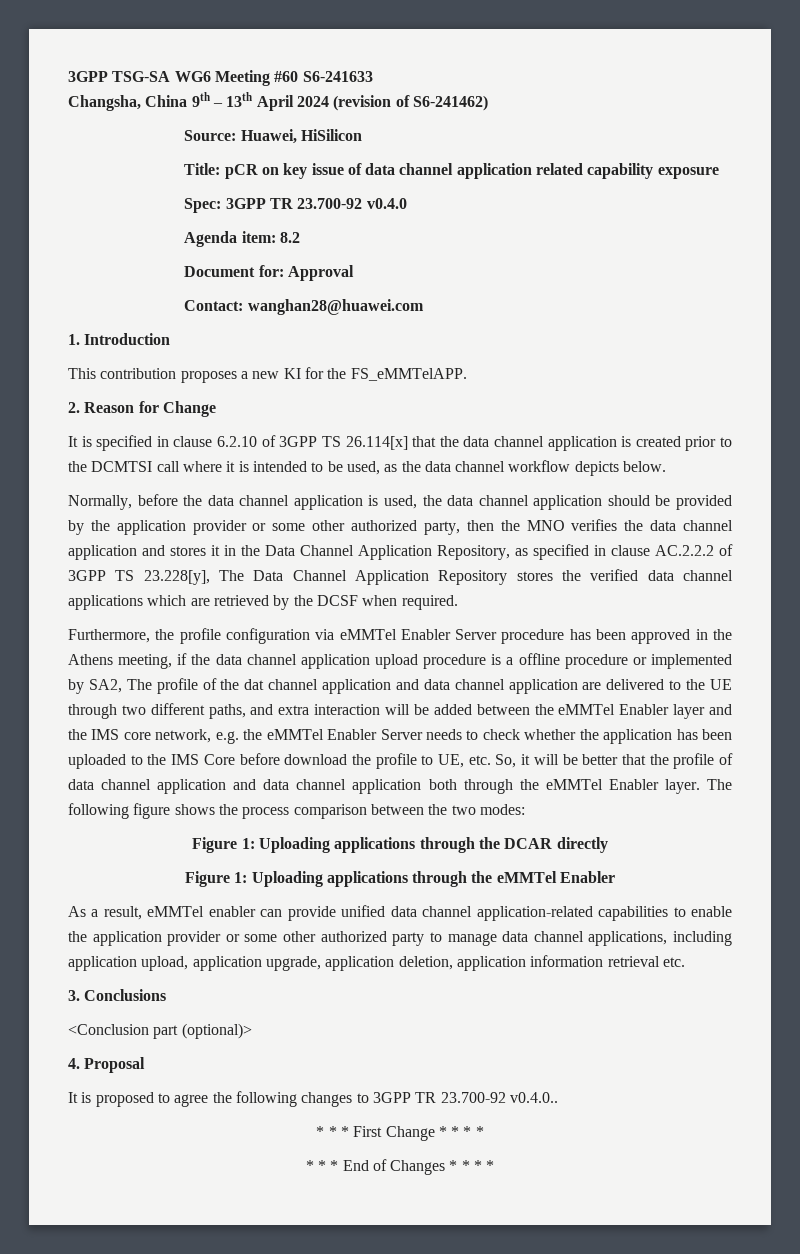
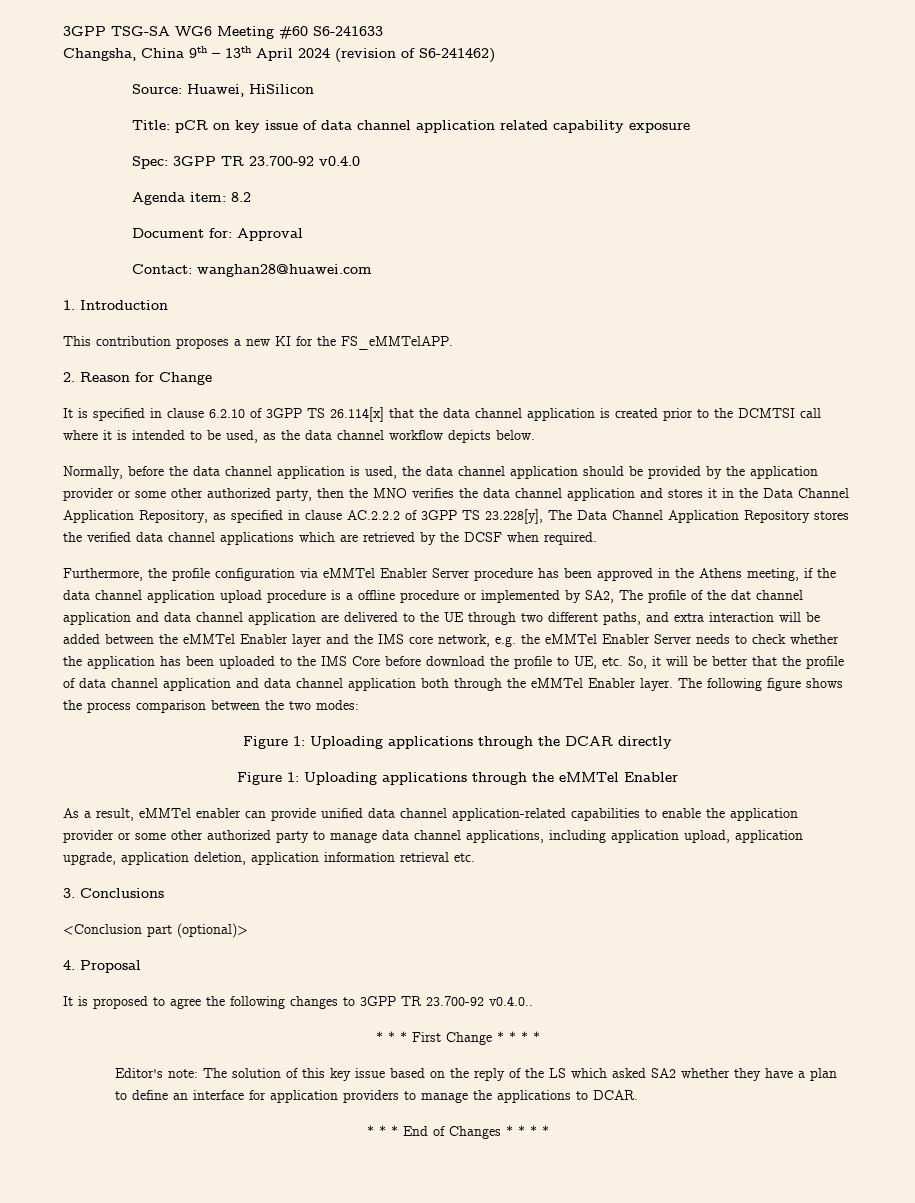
(484, 1131) none -> [114,1068,837,1081] [114,1090,638,1103] // Editor's note: The solution of this key issue based on the reply of the LS which asked SA2 whether they have a plan to define an interface for application providers to manage the applications to DCAR.

